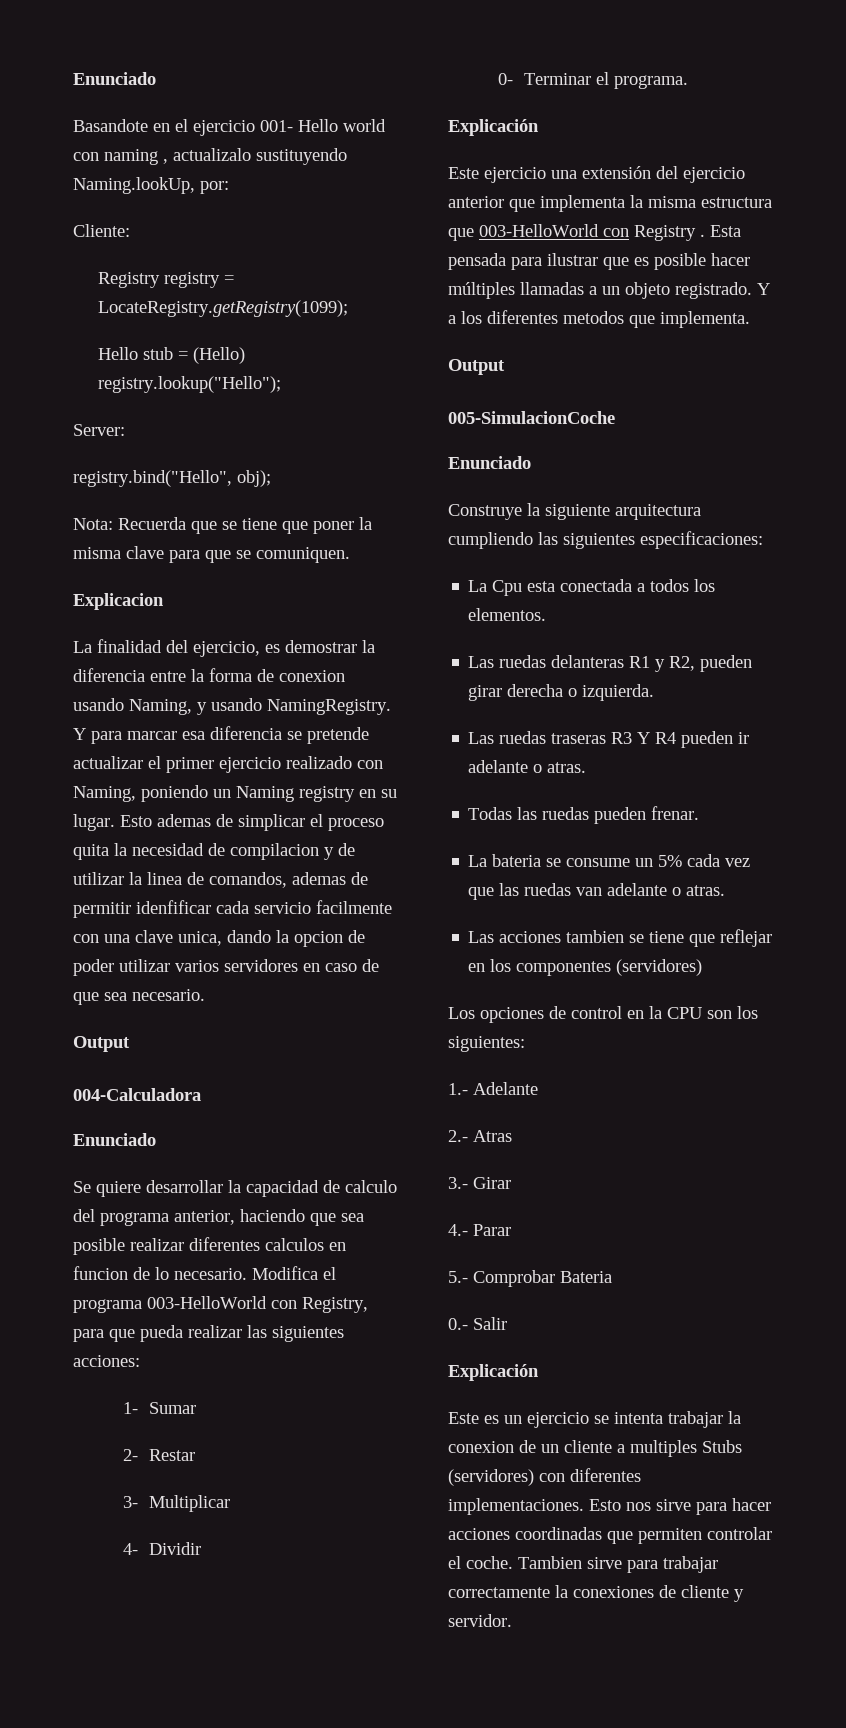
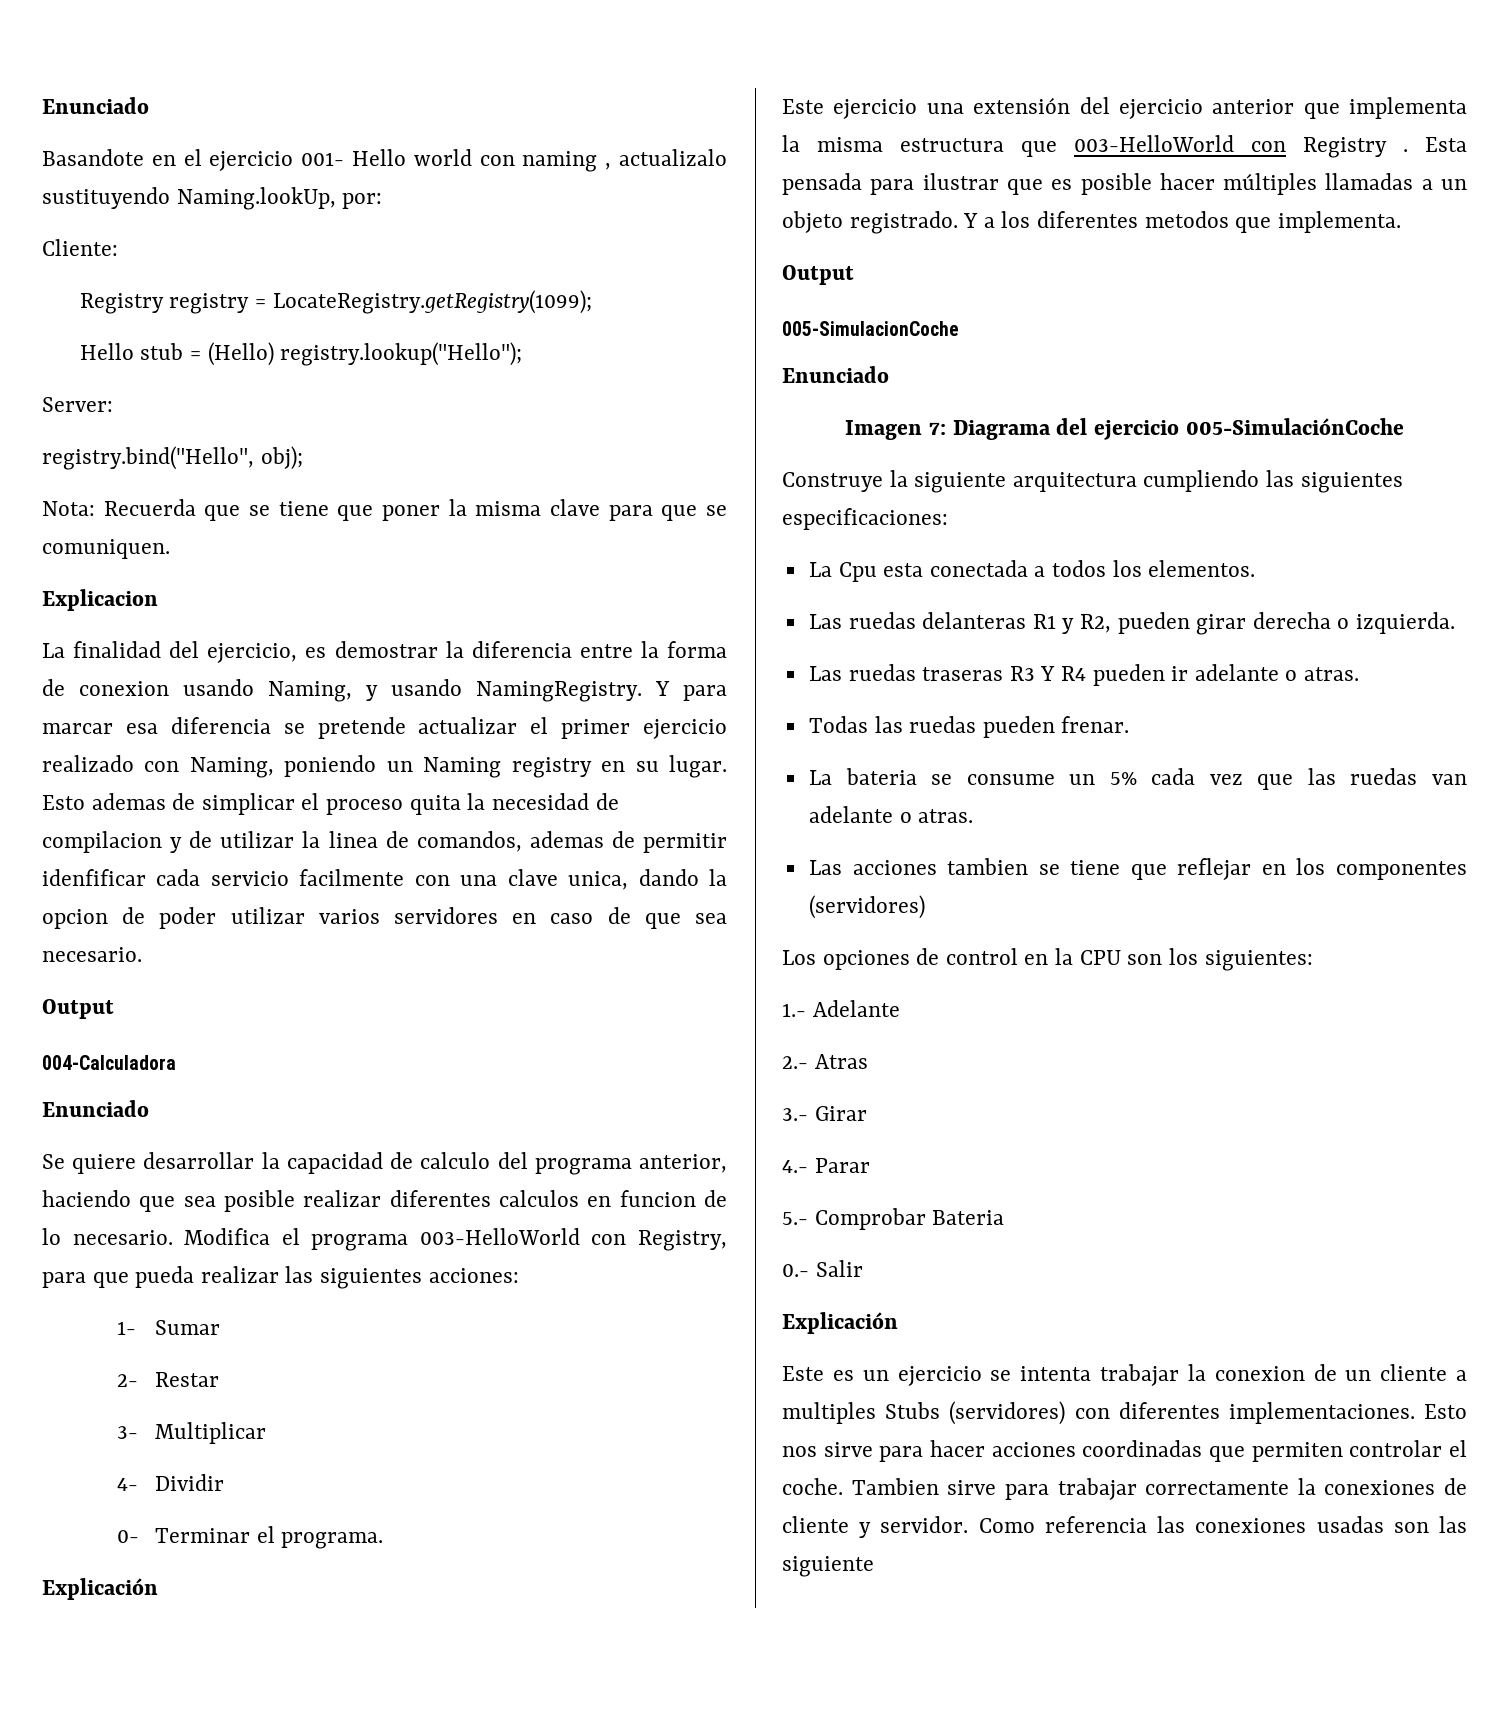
(531, 462) none -> [845,418,1404,440] // Imagen 7: Diagrama del ejercicio 005-SimulaciónCoche
(512, 1620) none -> [978,1516,1467,1533] [782,1556,874,1577] Como referencia las conexiones usadas son las siguiente

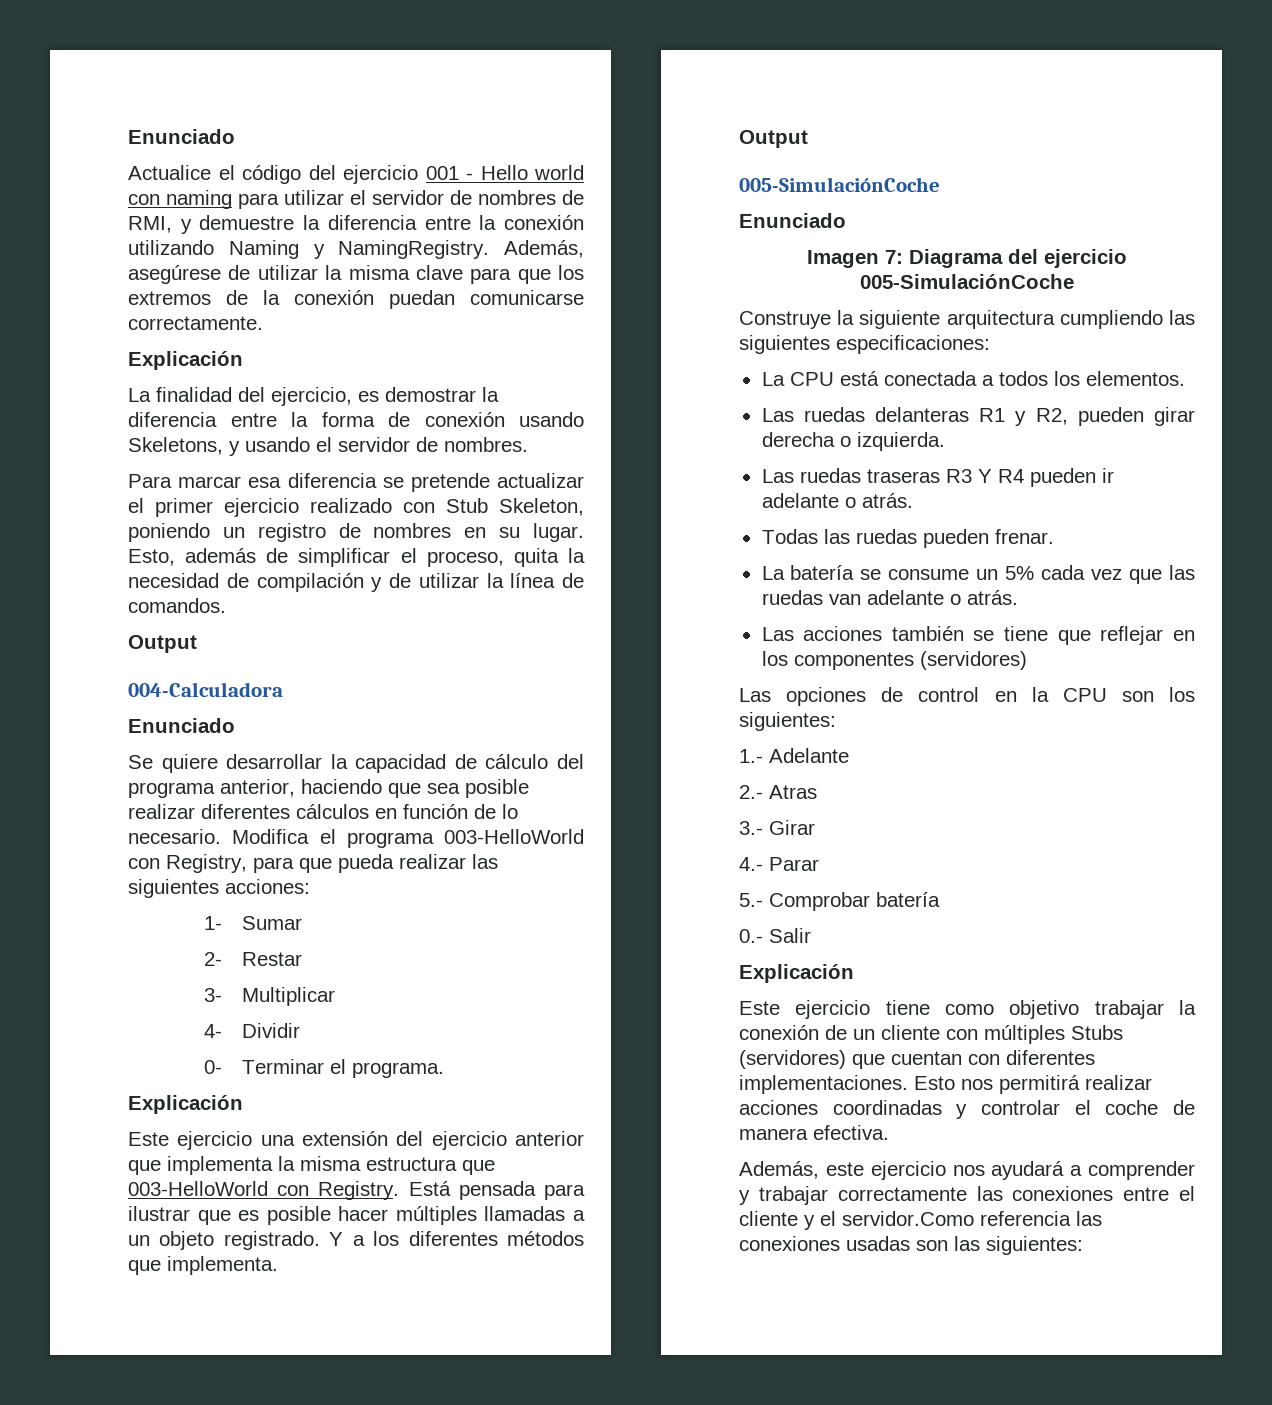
[42,97,149,114] [42,149,727,172] [42,187,383,210] [42,239,118,256] [79,290,592,314] [79,342,523,366] [42,397,113,412] [42,446,303,470] [42,499,440,521] Enunciado // Basandote en el ejercicio 001- Hello world con naming , actualizalo sustituyendo Naming.lookUp, por: // Cliente: // Registry registry = LocateRegistry.getRegistry(1099); // Hello stub = (Hello) registry.lookup("Hello"); // Server: // registry.bind("Hello", obj); // Nota: Recuerda que se tiene que poner -> [128,129,235,144] [128,165,584,184] [128,190,584,209] [128,215,584,234] [128,240,584,259] [128,265,318,284] Enunciado // Actualice el código del ejercicio 001 - Hello world con naming para utilizar el servidor de nombres de RMI, y demuestre la diferencia entre la conexión utilizando Naming y NamingRegistry. Además, asegúrese de utilizar
[705,505,727,516] [42,539,170,559] [42,589,158,611] se comuniquen. // Explicacion -> [558,265,584,280] [128,290,584,309] [128,316,263,330] [128,351,243,370] los extremos de la conexión puedan comunicarse correctamente. // Explicación
[79,679,727,702] conexion usando Naming, y usando NamingRegistry. Y para -> [424,412,584,427] [128,437,528,456] [128,474,172,488] conexión usando Skeletons, y usando el servidor de nombres. // Para
[189,755,728,778] [42,793,404,815] Naming, poniendo un Naming registry en su lugar. Esto ademas de simplicar el proceso -> [446,498,584,516] [128,523,584,542] [128,548,504,567] Stub Skeleton, poniendo un registro de nombres en su lugar. Esto, además de simplificar el proceso,
[42,831,162,853] compilacion -> [256,573,364,592] compilación
[328,831,728,853] [42,869,728,890] [42,907,728,929] [42,947,142,962] linea de comandos, ademas de permitir idenfificar cada servicio facilmente con una clave unica, dando la opcion de poder utilizar varios servidores en caso de que sea necesario. -> [510,573,584,588] [128,598,226,613] línea de comandos.
[420,1152,491,1169] calculo -> [485,754,549,769] cálculo
[499,1190,696,1207] calculos en funcion -> [296,804,468,819] cálculos en función
[1303,137,1467,158] Registry . Esta -> [318,1181,451,1200] Registry. Está
[1144,211,1229,228] metodos -> [507,1231,584,1246] métodos
[782,321,959,336] 005-SimulacionCoche -> [739,177,940,192] 005-SimulaciónCoche
[838,562,924,582] Cpu esta -> [789,371,879,386] CPU está
[1304,667,1360,681] atras. -> [861,493,913,508] atrás.
[845,768,917,785] bateria -> [790,565,855,580] batería
[918,809,974,823] atras. -> [966,590,1018,605] atrás.
[947,858,1029,875] tambien -> [891,626,964,641] también
[782,950,816,965] Los -> [739,688,771,702] Las
[932,1210,1005,1225] Bateria -> [876,892,940,907] batería
[832,1366,1092,1386] es un ejercicio se intenta -> [795,1000,1080,1019] ejercicio tiene como objetivo
[1214,1366,1305,1381] conexion -> [739,1025,819,1040] conexión
[1456,1370,1467,1381] [782,1401,1066,1425] a multiples Stubs (servidores) -> [946,1025,1123,1044] [739,1050,962,1069] con múltiples Stubs (servidores) que cuentan
[823,1440,1467,1462] [782,1478,1467,1500] [782,1516,1035,1538] sirve para hacer acciones coordinadas que permiten controlar el coche. Tambien sirve para trabajar correctamente la conexiones de cliente y servidor. Como -> [999,1075,1152,1094] [739,1100,1195,1119] [739,1125,889,1140] [739,1161,1195,1180] [739,1186,1195,1205] [739,1211,974,1230] permitirá realizar acciones coordinadas y controlar el coche de manera efectiva. // Además, este ejercicio nos ayudará a comprender y trabajar correctamente las conexiones entre el cliente y el servidor.Como
[782,1556,874,1577] siguiente -> [986,1236,1083,1255] siguientes:

